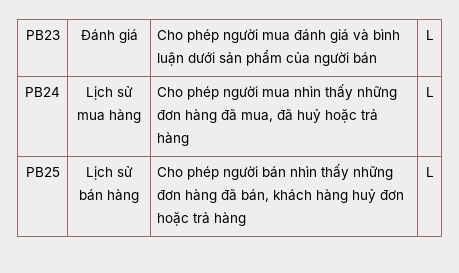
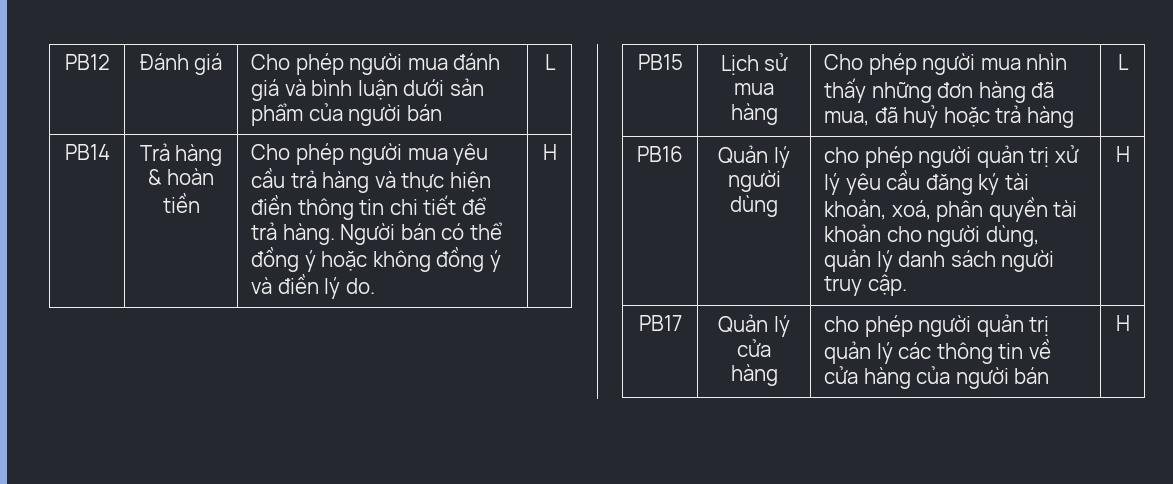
[25,30,60,40] PB23 -> [64,54,110,70] PB12
[25,87,60,97] PB24 -> [64,144,110,160] [139,143,223,166] [148,168,214,185] [162,193,200,213] [251,143,489,165] [251,168,491,193] [251,195,487,220] [251,222,503,245] [251,247,501,272] [251,274,375,299] [542,144,557,160] [637,54,683,70] PB14 | Trả hàng & hoàn tiền | Cho phép người mua yêu cầu trả hàng và thực hiện điền thông tin chi tiết để trả hàng. Người bán có thể đồng ý hoặc không đồng ý và điền lý do. | H // PB15
[25,167,60,177] [86,166,133,180] [79,189,139,203] [157,164,394,180] [157,189,405,203] [157,212,247,226] [425,167,434,177] PB25 | Lịch sử bán hàng | Cho phép người bán nhìn thấy những đơn hàng đã bán, khách hàng huỷ đơn hoặc trả hàng | L -> [637,146,683,162] [718,145,790,168] [727,170,781,192] [730,195,778,217] [824,145,1079,168] [824,170,1029,195] [824,197,1078,222] [824,224,1039,247] [824,249,1055,272] [824,274,907,296] [1115,146,1130,162] [638,315,682,331] [718,314,790,337] [737,339,771,357] [730,364,778,386] [824,314,1050,337] [824,339,1051,364] [824,366,1050,389] [1115,315,1130,331] PB16 | Quản lý người dùng | cho phép người quản trị xử lý yêu cầu đăng ký tài khoản, xoá, phân quyền tài khoản cho người dùng, quản lý danh sách người truy cập. | H // PB17 | Quản lý cửa hàng | cho phép người quản trị quản lý các thông tin về cửa hàng của người bán | H

